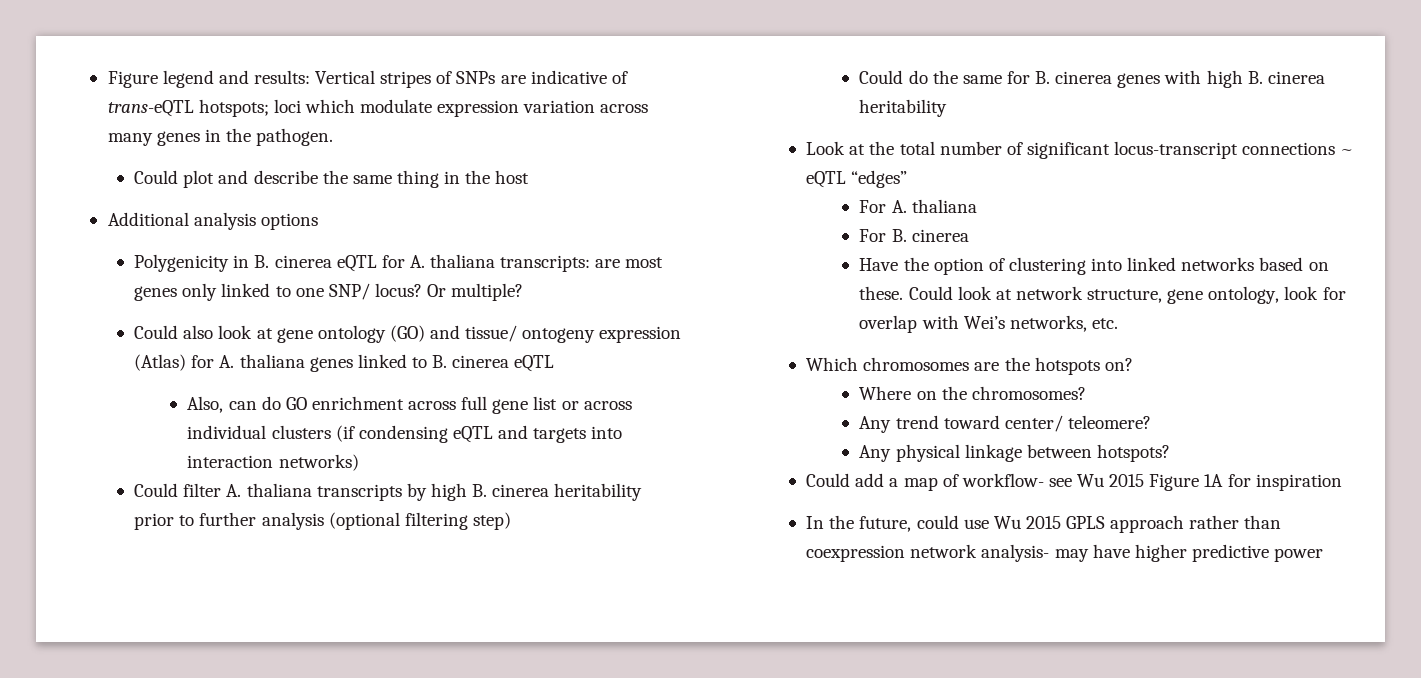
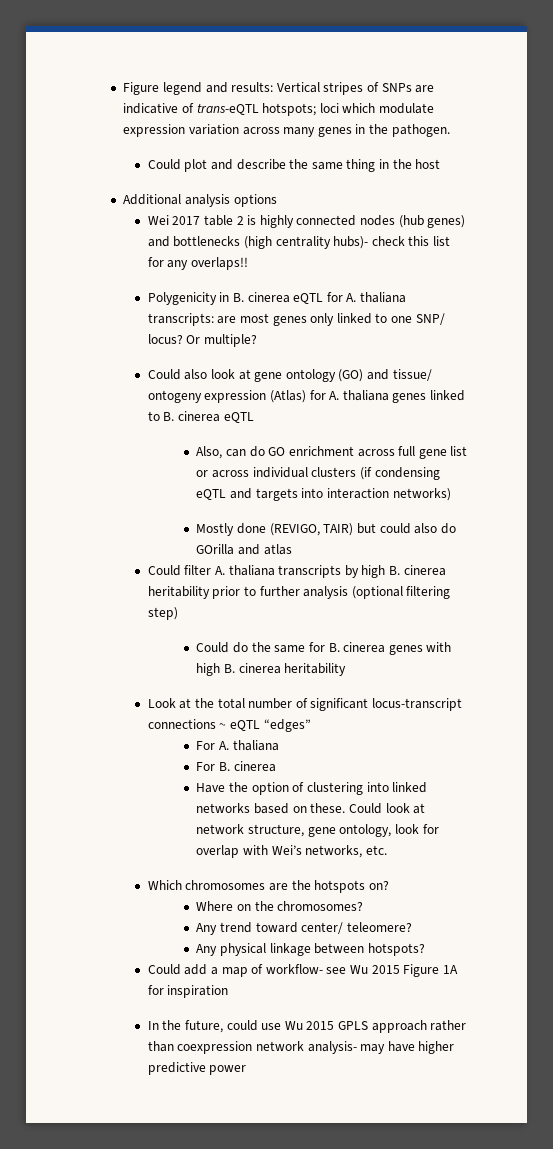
(318, 221) none -> [147,215,466,228] [147,236,451,249] [147,257,248,270] // Wei 2017 table 2 is highly connected nodes (hub genes) and bottlenecks (high centrality hubs)- check this list for any overlaps!!
(359, 462) none -> [196,523,456,536] [196,544,292,555] // Mostly done (REVIGO, TAIR) but could also do GOrilla and atlas

